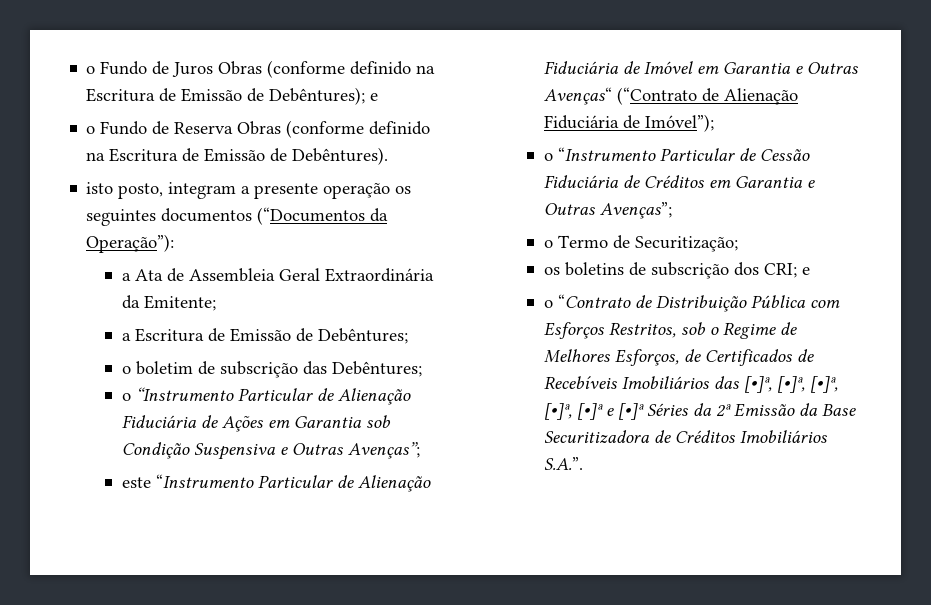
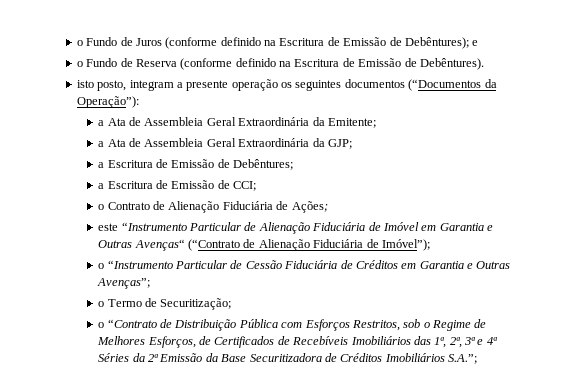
[218,61,263,75] Obras -> (162, 42) none
[237,121,282,135] Obras -> (177, 63) none
(216, 303) none -> [98,138,352,149] // a Ata de Assembleia Geral Extraordinária da GJP;
[121,361,422,378] [121,387,411,405] [121,415,391,432] [121,442,420,460] o boletim de subscrição das Debêntures; // o “Instrumento Particular de Alienação Fiduciária de Ações em Garantia sob Condição Suspensiva e Outras Avenças”; -> [98,180,257,191] [98,201,328,213] a Escritura de Emissão de CCI; // o Contrato de Alienação Fiduciária de Ações;
[543,262,810,279] // os boletins de subscrição dos CRI; e -> (232, 304) none
[743,376,838,393] [543,403,644,420] [•]ª, [•]ª, [•]ª, [•]ª, [•]ª e [•]ª -> [434,337,497,348] 1ª, 2ª, 3ª e 4ª
[543,457,583,470] S.A.”. -> [448,354,478,364] S.A.”;

